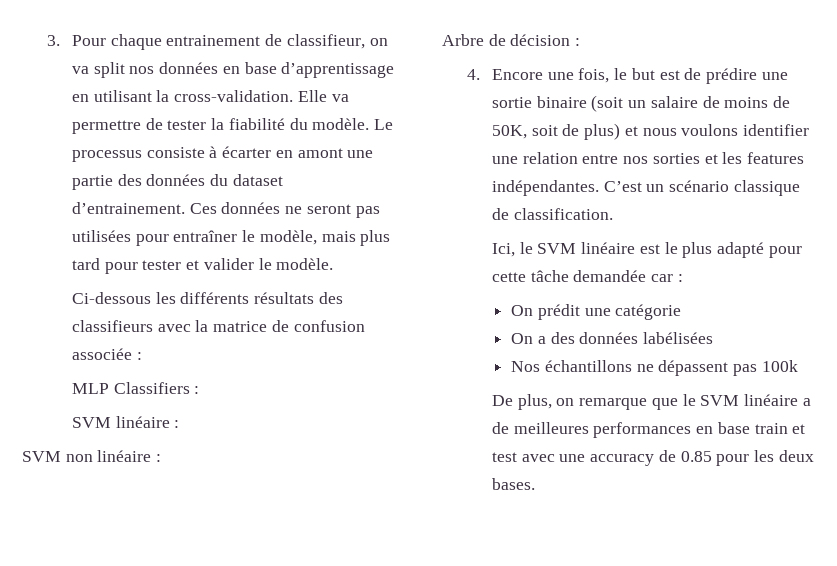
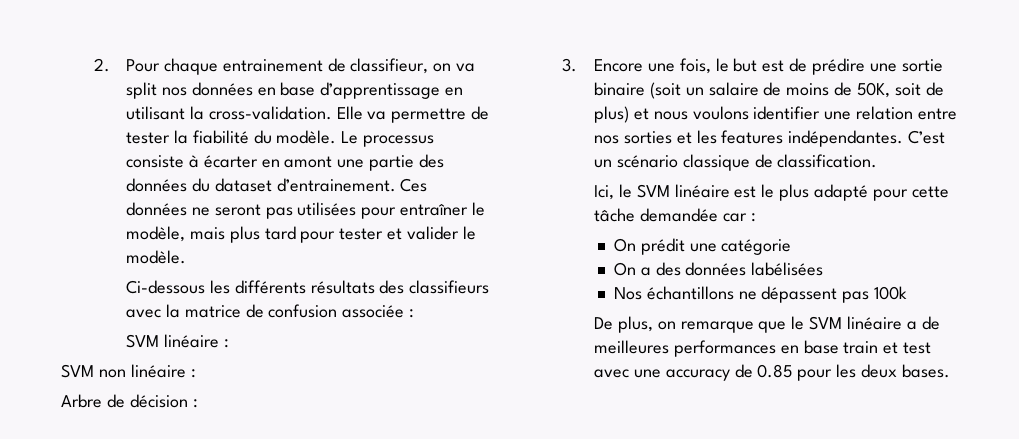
[46,35,60,46] 3. -> [93,58,110,72] 2.
[71,382,200,394] // MLP Classifiers : -> (415, 313) none
[466,69,480,80] 4. -> [561,58,577,72] 3.

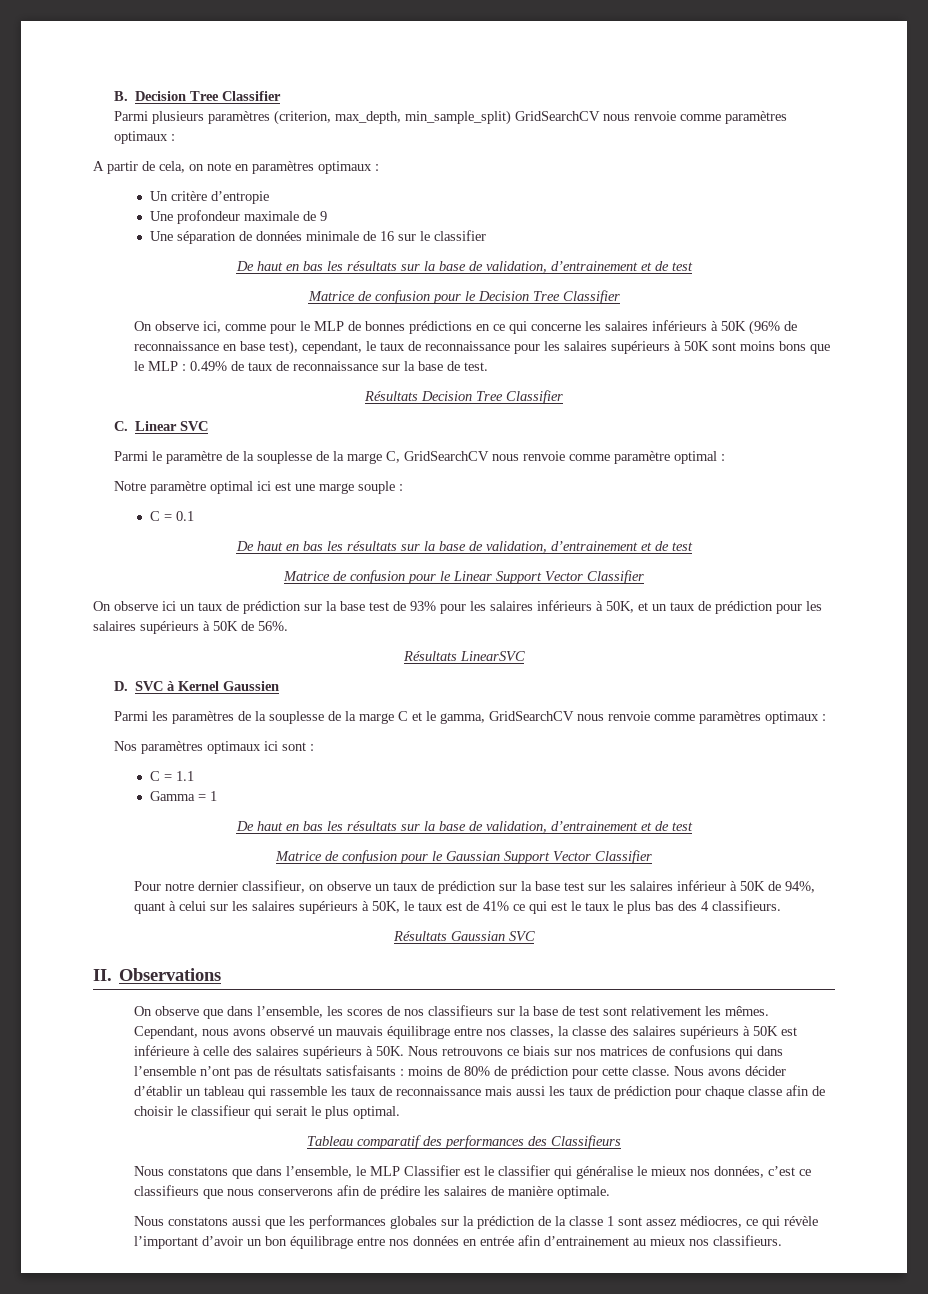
[93,58,476,75] [126,82,464,99] [126,106,490,123] [126,130,435,147] [126,154,445,171] [126,178,428,192] [126,202,486,219] [126,226,476,243] [126,250,187,264] [126,280,490,294] [126,304,415,318] [126,334,229,348] [61,364,196,378] [61,394,198,408] [561,58,943,75] [594,82,944,99] [594,106,958,123] [594,130,946,147] [594,154,878,171] [594,184,949,201] [594,208,756,222] [613,238,792,255] [613,262,824,276] [613,286,908,303] [594,316,940,333] [594,340,932,357] [594,364,950,381] 2. Pour chaque entrainement de classifieur, on va split nos données en base d’apprentissage en utilisant la cross-validation. Elle va permettre de tester la fiabilité du modèle. Le processus consiste à écarter en amont une partie des données du dataset d’entrainement. Ces données ne seront pas utilisées pour entraîner le modèle, mais plus tard pour tester et valider le modèle. // Ci-dessous les différents résultats des classifieurs avec la matrice de confusion associée : // SVM linéaire : // SVM non linéaire : // Arbre de décision : // 3. Encore une fois, le but est de prédire une sortie binaire (soit un salaire de moins de 50K, soit de plus) et nous voulons identifier une relation entre nos sorties et les features indépendantes. C’est un scénario classique de classification. // Ici, le SVM linéaire est le plus adapté pour cette tâche demandée car : // On prédit une catégorie // On a des données labélisées // Nos échantillons ne dépassent pas 100k // De plus, on remarque que le SVM linéaire a de meilleures performances en base train et test avec une accuracy de 0.85 pour les deux bases. -> [113,91,281,101] [113,110,787,125] [113,131,175,144] [93,161,379,174] [149,191,269,204] [149,210,327,224] [149,230,486,244] [235,261,693,273] [307,290,620,304] [134,320,798,335] [134,340,831,355] [134,361,489,371] [364,390,563,404] [113,421,208,431] [113,451,725,464] [113,481,403,494] [149,511,194,521] [235,541,693,553] [283,570,644,584] [93,600,822,614] [93,621,288,634] [402,651,525,661] [113,681,279,691] [113,711,826,724] [113,741,314,754] [149,771,194,781] [149,791,217,801] [235,821,693,833] [275,850,652,864] [134,880,816,894] [134,900,782,914] [392,931,535,941] [93,968,222,981] [134,1005,770,1019] [134,1026,798,1039] [134,1045,784,1059] [134,1065,787,1079] [134,1085,826,1099] [134,1105,401,1119] [307,1135,621,1149] [134,1165,812,1179] [134,1185,611,1199] [134,1215,819,1229] [134,1235,783,1249] B. Decision Tree Classifier // Parmi plusieurs paramètres (criterion, max_depth, min_sample_split) GridSearchCV nous renvoie comme paramètres optimaux : // A partir de cela, on note en paramètres optimaux : // Un critère d’entropie // Une profondeur maximale de 9 // Une séparation de données minimale de 16 sur le classifier // De haut en bas les résultats sur la base de validation, d’entrainement et de test // Matrice de confusion pour le Decision Tree Classifier // On observe ici, comme pour le MLP de bonnes prédictions en ce qui concerne les salaires inférieurs à 50K (96% de reconnaissance en base test), cependant, le taux de reconnaissance pour les salaires supérieurs à 50K sont moins bons que le MLP : 0.49% de taux de reconnaissance sur la base de test. // Résultats Decision Tree Classifier // C. Linear SVC // Parmi le paramètre de la souplesse de la marge C, GridSearchCV nous renvoie comme paramètre optimal : // Notre paramètre optimal ici est une marge souple : // C = 0.1 // De haut en bas les résultats sur la base de validation, d’entrainement et de test // Matrice de confusion pour le Linear Support Vector Classifier // On observe ici un taux de prédiction sur la base test de 93% pour les salaires inférieurs à 50K, et un taux de prédiction pour les salaires supérieurs à 50K de 56%. // Résultats LinearSVC // D. SVC à Kernel Gaussien // Parmi les paramètres de la souplesse de la marge C et le gamma, GridSearchCV nous renvoie comme paramètres optimaux : // Nos paramètres optimaux ici sont : // C = 1.1 // Gamma = 1 // De haut en bas les résultats sur la base de validation, d’entrainement et de test // Matrice de confusion pour le Gaussian Support Vector Classifier // Pour notre dernier classifieur, on observe un taux de prédiction sur la base test sur les salaires inférieur à 50K de 94%, quant à celui sur les salaires supérieurs à 50K, le taux est de 41% ce qui est le taux le plus bas des 4 classifieurs. // Résultats Gaussian SVC // II. Observations // On observe que dans l’ensemble, les scores de nos classifieurs sur la base de test sont relativement les mêmes. Cependant, nous avons observé un mauvais équilibrage entre nos classes, la classe des salaires supérieurs à 50K est inférieure à celle des salaires supérieurs à 50K. Nous retrouvons ce biais sur nos matrices de confusions qui dans l’ensemble n’ont pas de résultats satisfaisants : moins de 80% de prédiction pour cette classe. Nous avons décider d’établir un tableau qui rassemble les taux de reconnaissance mais aussi les taux de prédiction pour chaque classe afin de choisir le classifieur qui serait le plus optimal. // Tableau comparatif des performances des Classifieurs // Nous constatons que dans l’ensemble, le MLP Classifier est le classifier qui généralise le mieux nos données, c’est ce classifieurs que nous conserverons afin de prédire les salaires de manière optimale. // Nous constatons aussi que les performances globales sur la prédiction de la classe 1 sont assez médiocres, ce qui révèle l’important d’avoir un bon équilibrage entre nos données en entrée afin d’entrainement au mieux nos classifieurs.

